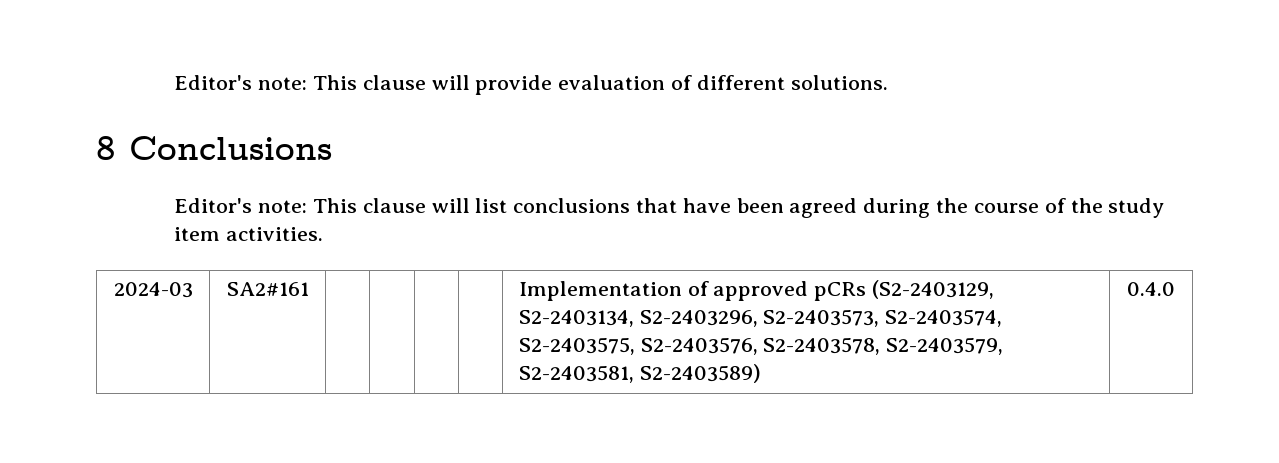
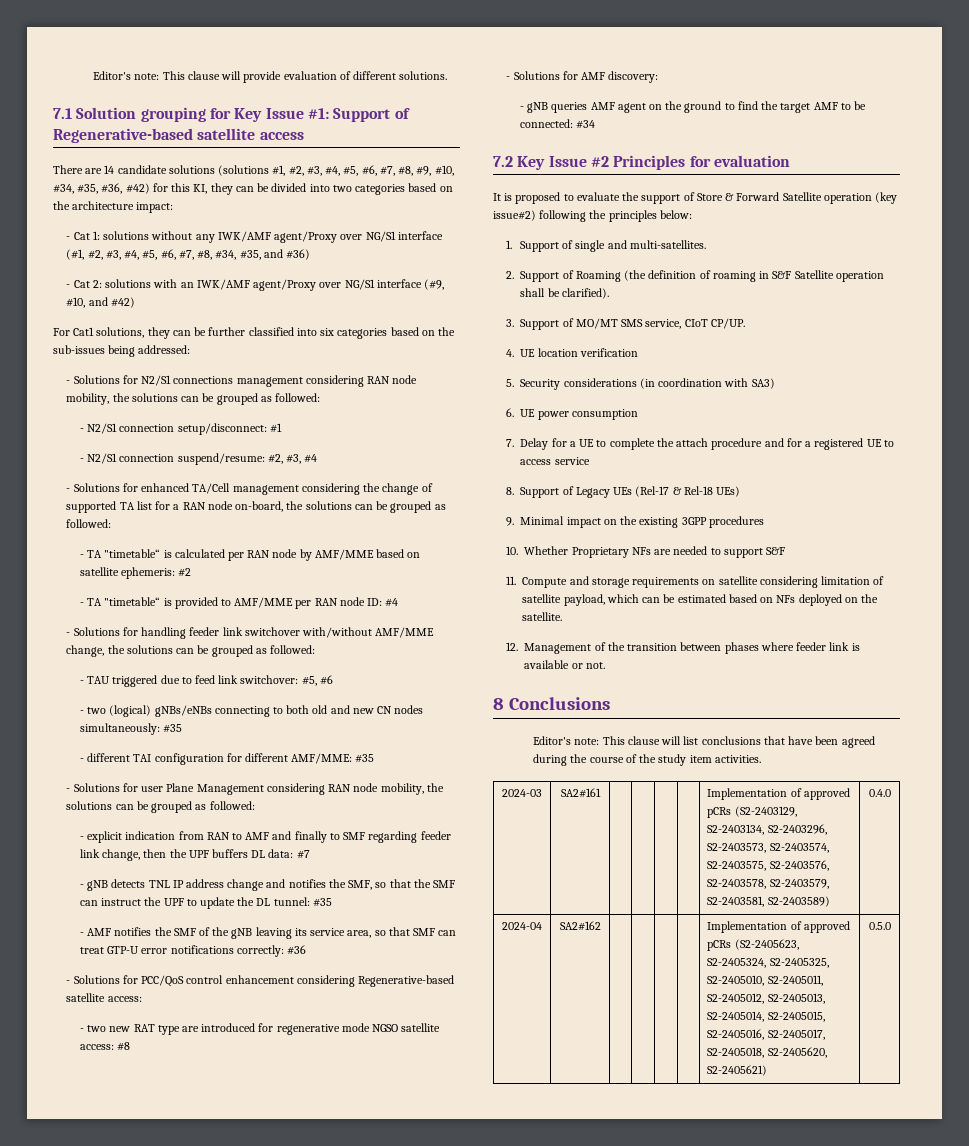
(888, 82) none -> [53,107,410,122] [53,128,304,143] [53,165,454,176] [53,183,453,195] [53,201,174,213] [66,231,443,243] [66,249,311,260] [66,279,445,291] [66,297,135,308] [53,327,456,339] [53,345,191,357] [66,375,418,387] [66,393,321,405] [79,423,282,435] [79,453,318,465] [66,483,433,495] [66,501,446,513] [66,519,112,528] [79,549,421,561] [79,567,192,579] [79,597,399,609] [66,627,435,639] [66,645,316,657] [79,675,333,687] [79,705,424,717] [79,723,183,735] [79,753,375,765] [66,783,444,795] [66,801,255,813] [79,831,451,843] [79,849,310,861] [79,879,456,891] [79,897,332,909] [79,927,457,939] [79,945,306,957] [66,975,455,987] [66,993,142,1002] [79,1023,441,1035] [79,1042,131,1051] [506,71,659,83] [519,101,867,113] [519,119,596,129] [493,155,790,170] [493,192,898,204] [493,210,692,222] [506,240,706,252] [506,270,884,282] [520,288,609,299] [506,318,745,330] [506,348,638,357] [506,378,775,390] [506,408,638,420] [506,438,894,450] [520,457,590,465] [506,486,741,498] [506,516,764,528] [506,546,786,558] [506,576,885,588] [522,594,879,606] [522,612,563,621] [506,642,860,654] [524,660,605,669] // 7.1 Solution grouping for Key Issue #1: Support of Regenerative-based satellite access // There are 14 candidate solutions (solutions #1, #2, #3, #4, #5, #6, #7, #8, #9, #10, #34, #35, #36, #42) for this KI, they can be divided into two categories based on the architecture impact: // - Cat 1: solutions without any IWK/AMF agent/Proxy over NG/S1 interface (#1, #2, #3, #4, #5, #6, #7, #8, #34, #35, and #36) // - Cat 2: solutions with an IWK/AMF agent/Proxy over NG/S1 interface (#9, #10, and #42) // For Cat1 solutions, they can be further classified into six categories based on the sub-issues being addressed: // - Solutions for N2/S1 connections management considering RAN node mobility, the solutions can be grouped as followed: // - N2/S1 connection setup/disconnect: #1 // - N2/S1 connection suspend/resume: #2, #3, #4 // - Solutions for enhanced TA/Cell management considering the change of supported TA list for a RAN node on-board, the solutions can be grouped as followed: // - TA "timetable“ is calculated per RAN node by AMF/MME based on satellite ephemeris: #2 // - TA "timetable“ is provided to AMF/MME per RAN node ID: #4 // - Solutions for handling feeder link switchover with/without AMF/MME change, the solutions can be grouped as followed: // - TAU triggered due to feed link switchover: #5, #6 // - two (logical) gNBs/eNBs connecting to both old and new CN nodes simultaneously: #35 // - different TAI configuration for different AMF/MME: #35 // - Solutions for user Plane Management considering RAN node mobility, the solutions can be grouped as followed: // - explicit indication from RAN to AMF and finally to SMF regarding feeder link change, then the UPF buffers DL data: #7 // - gNB detects TNL IP address change and notifies the SMF, so that the SMF can instruct the UPF to update the DL tunnel: #35 // - AMF notifies the SMF of the gNB leaving its service area, so that SMF can treat GTP-U error notifications correctly: #36 // - Solutions for PCC/QoS control enhancement considering Regenerative-based satellite access: // - two new RAT type are introduced for regenerative mode NGSO satellite access: #8 // - Solutions for AMF discovery: // - gNB queries AMF agent on the ground to find the target AMF to be connected: #34 // 7.2 Key Issue #2 Principles for evaluation // It is proposed to evaluate the support of Store & Forward Satellite operation (key issue#2) following the principles below: // 1. Support of single and multi-satellites. // 2. Support of Roaming (the definition of roaming in S&F Satellite operation shall be clarified). // 3. Support of MO/MT SMS service, CIoT CP/UP. // 4. UE location verification // 5. Security considerations (in coordination with SA3) // 6. UE power consumption // 7. Delay for a UE to complete the attach procedure and for a registered UE to access service // 8. Support of Legacy UEs (Rel-17 & Rel-18 UEs) // 9. Minimal impact on the existing 3GPP procedures // 10. Whether Proprietary NFs are needed to support S&F // 11. Compute and storage requirements on satellite considering limitation of satellite payload, which can be estimated based on NFs deployed on the satellite. // 12. Management of the transition between phases where feeder link is available or not.
(1175, 289) none -> [502,922,542,930] [559,921,601,931] [707,921,850,933] [707,939,799,951] [707,958,829,968] [707,975,823,986] [707,993,825,1004] [707,1011,825,1022] [707,1029,825,1040] [707,1047,827,1058] [707,1065,768,1076] [868,922,891,930] // 2024-04 | SA2#162 | | | | | Implementation of approved pCRs (S2-2405623, S2-2405324, S2-2405325, S2-2405010, S2-2405011, S2-2405012, S2-2405013, S2-2405014, S2-2405015, S2-2405016, S2-2405017, S2-2405018, S2-2405620, S2-2405621) | 0.5.0

